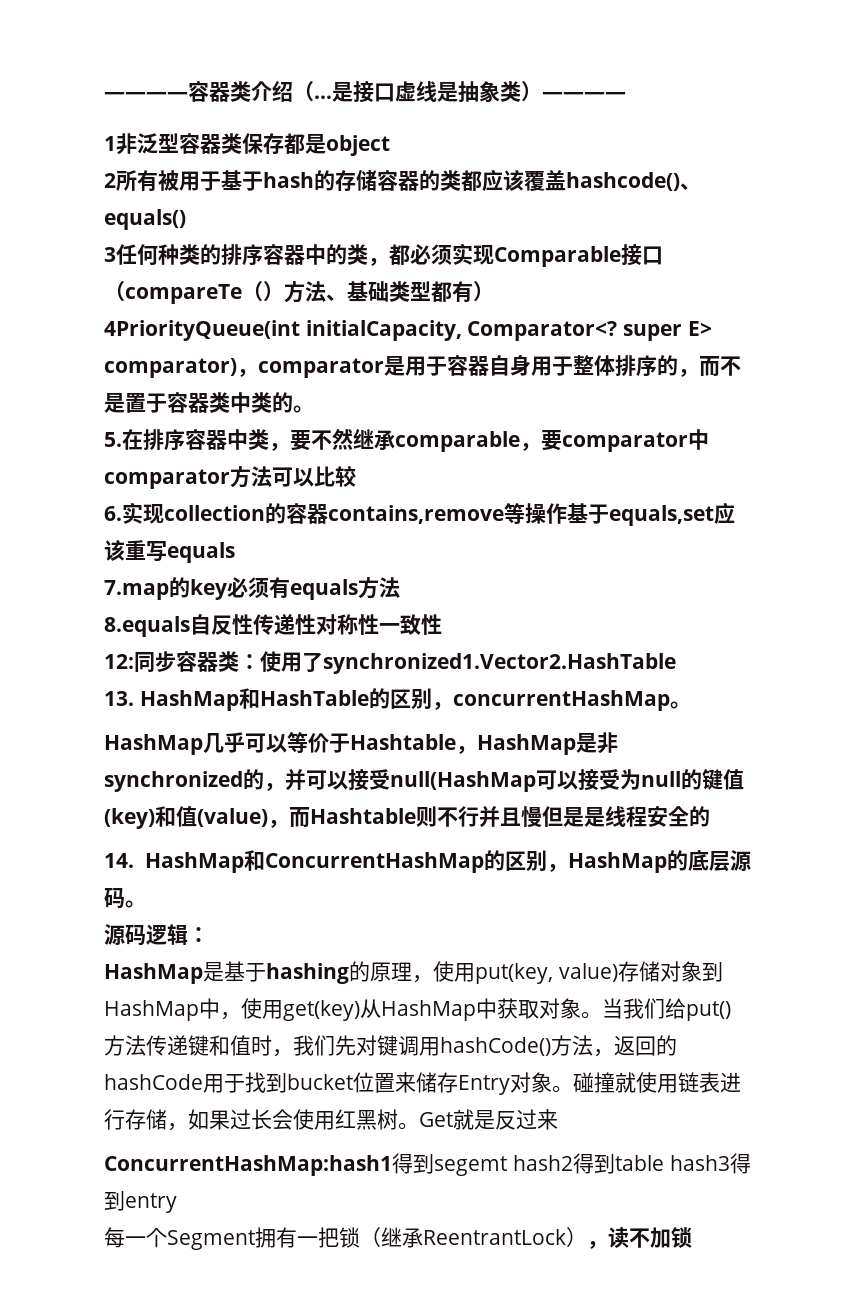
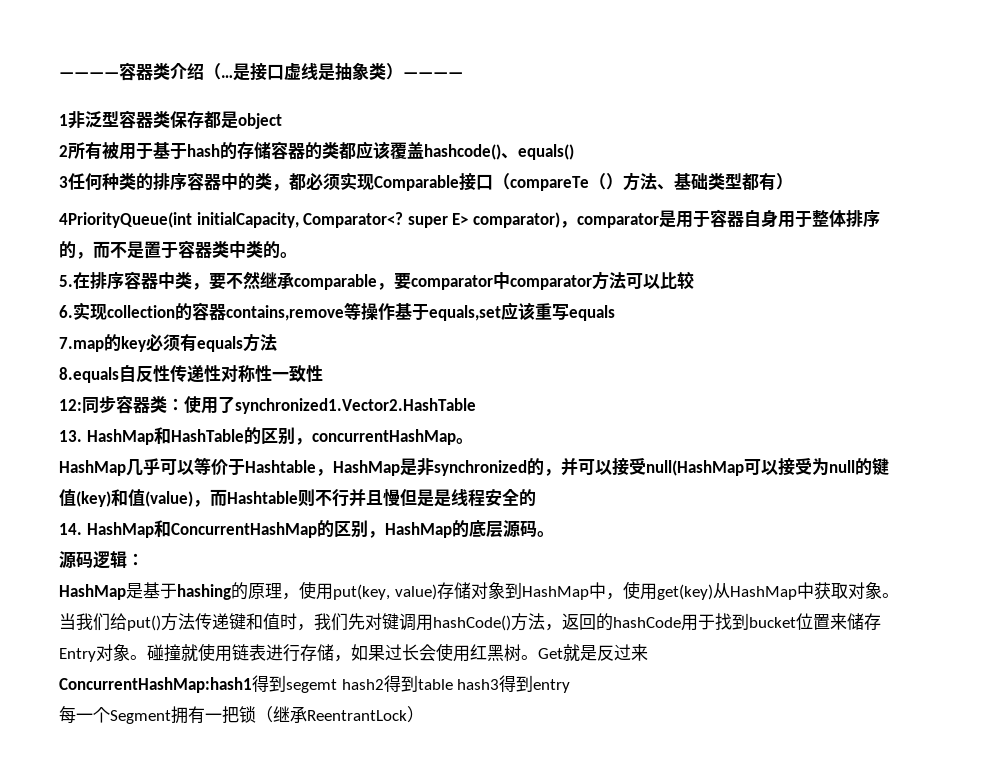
[587,1227,692,1249] ，读不加锁 -> (424, 714) none

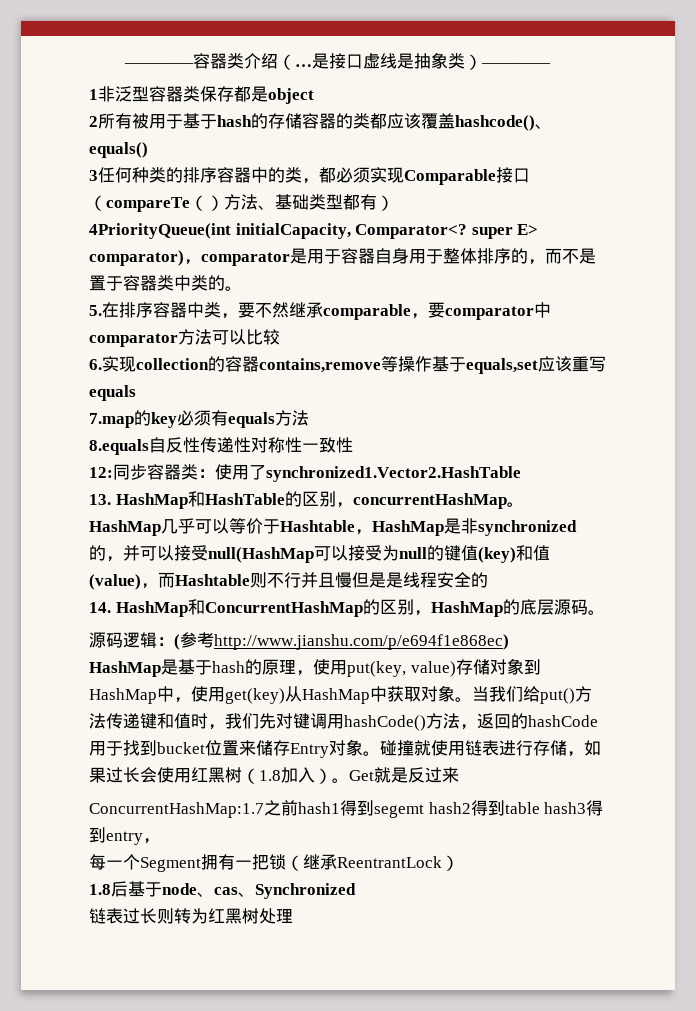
(144, 559) none -> [174,632,509,650] (参考http://www.jianshu.com/p/e694f1e868ec)
[177,584,231,600] hashing -> [212,661,245,673] hash
(521, 653) none -> [242,767,332,784] （1.8加入）
[59,677,252,693] ConcurrentHashMap:hash1 -> [89,800,340,818] ConcurrentHashMap:1.7之前hash1
(571, 686) none -> [143,838,160,844] ，
(424, 714) none -> [89,881,356,899] [89,908,293,924] // 1.8后基于node、cas、Synchronized // 链表过长则转为红黑树处理

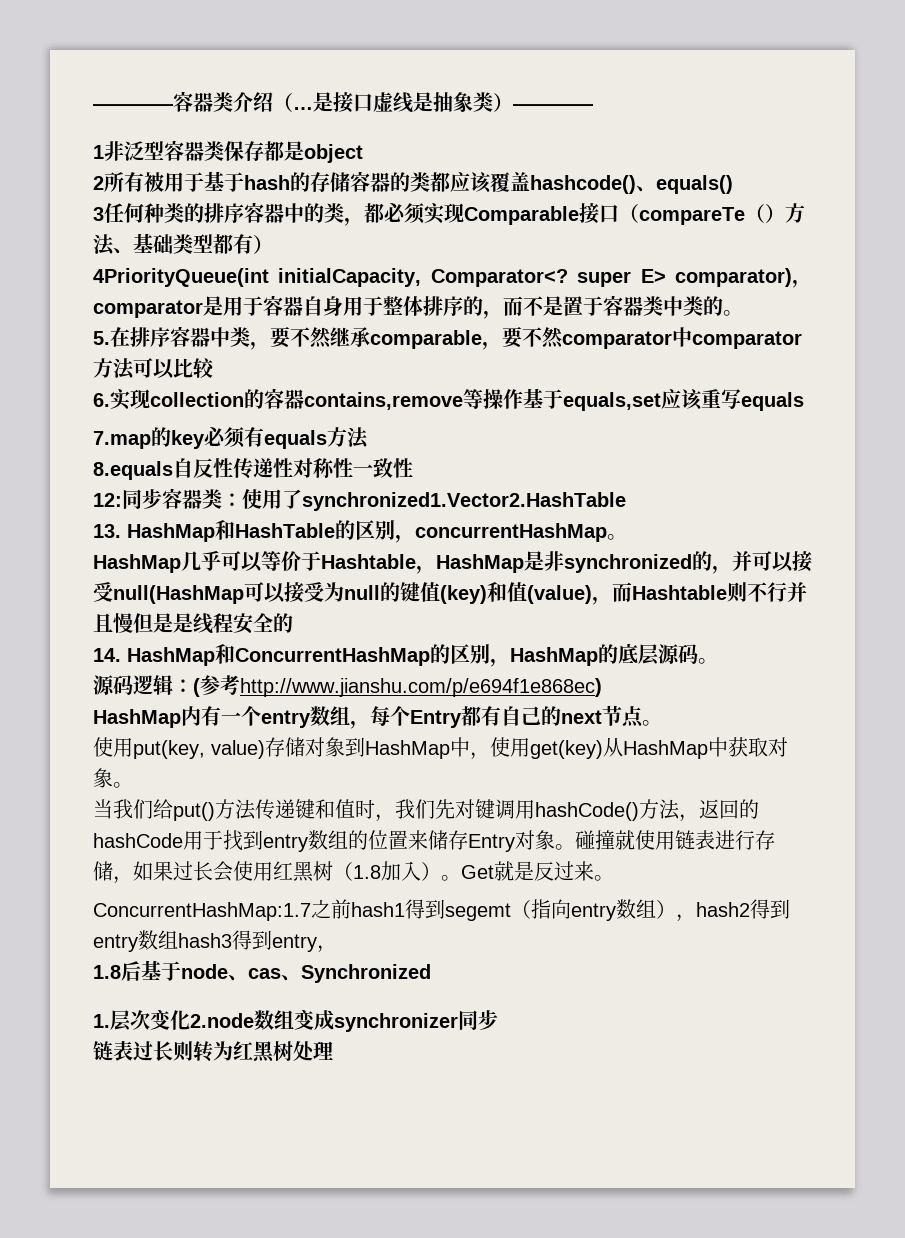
(445, 310) none -> [522,327,563,349] 不然
[161,659,313,676] 是基于hash的原理， -> [181,705,662,729] 内有一个entry数组，每个Entry都有自己的next节点。 //
(472, 699) none -> (133, 785) //
[157,742,205,754] bucket -> [263,830,368,852] entry数组的
(459, 775) none -> [594,875,614,881] 。
[428,800,604,816] [89,827,160,845] [89,854,459,872] hash2得到table hash3得到entry， // 每一个Segment拥有一把锁（继承ReentrantLock） -> [511,899,790,922] [93,930,337,953] （指向entry数组），hash2得到entry数组hash3得到entry，
(356, 891) none -> [93,1009,498,1032] // 1.层次变化2.node数组变成synchronizer同步

